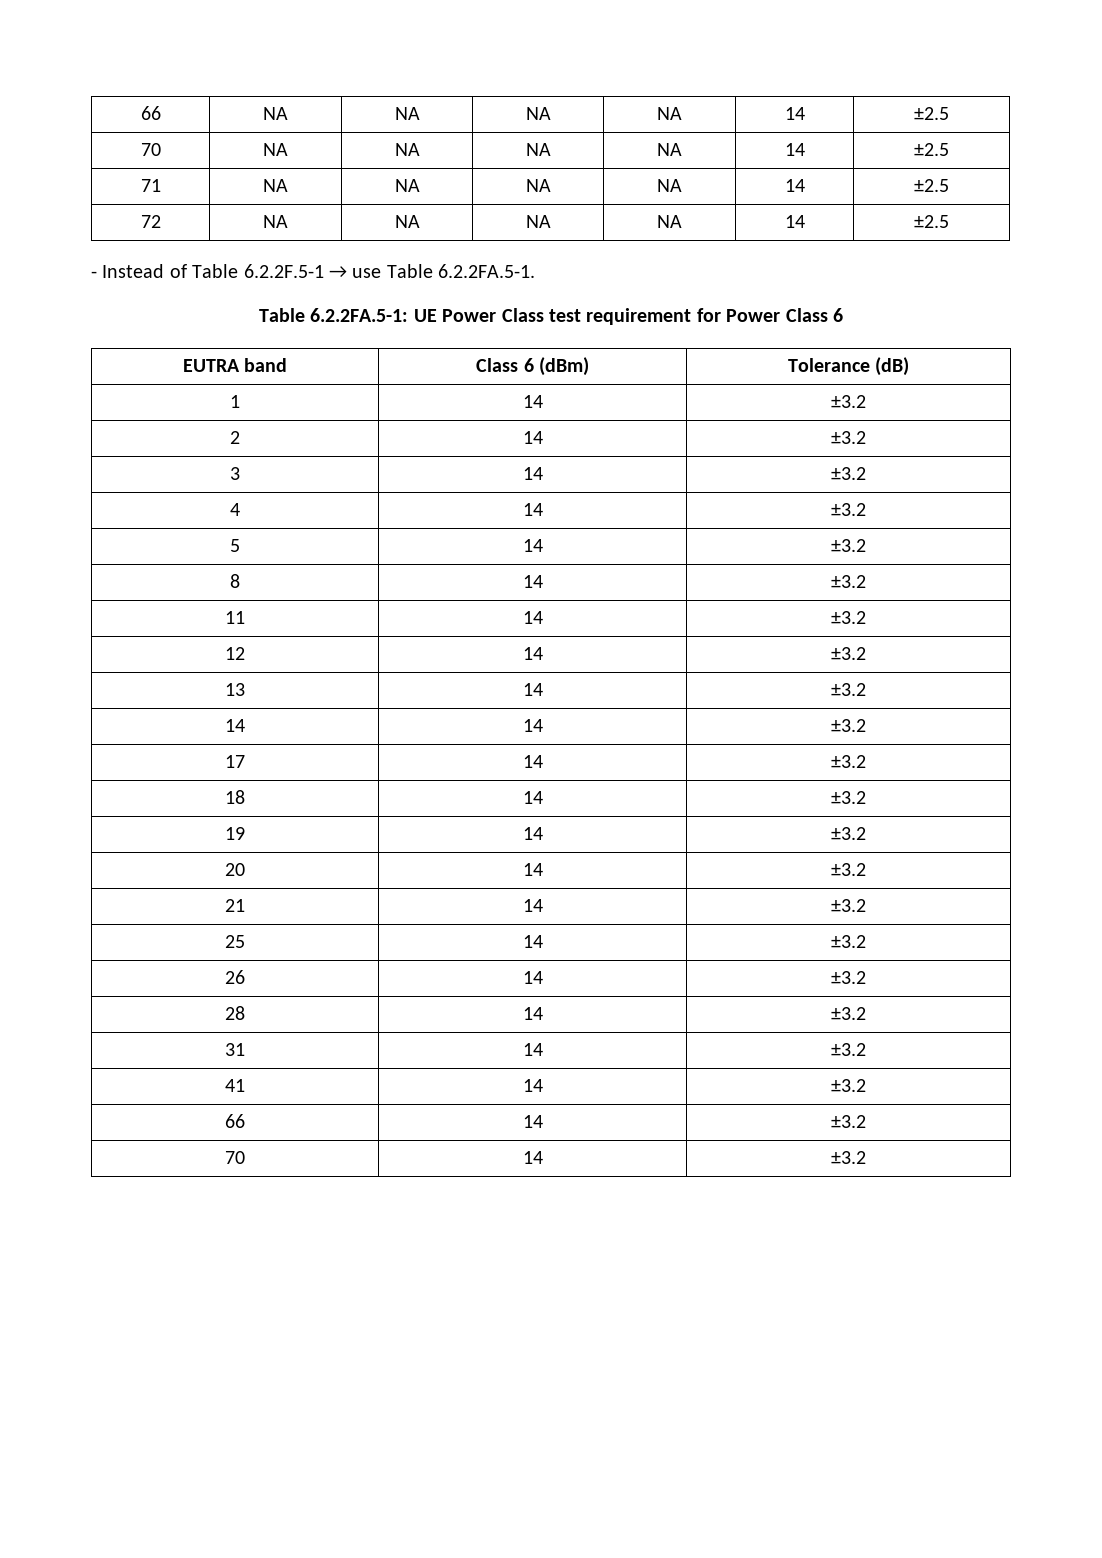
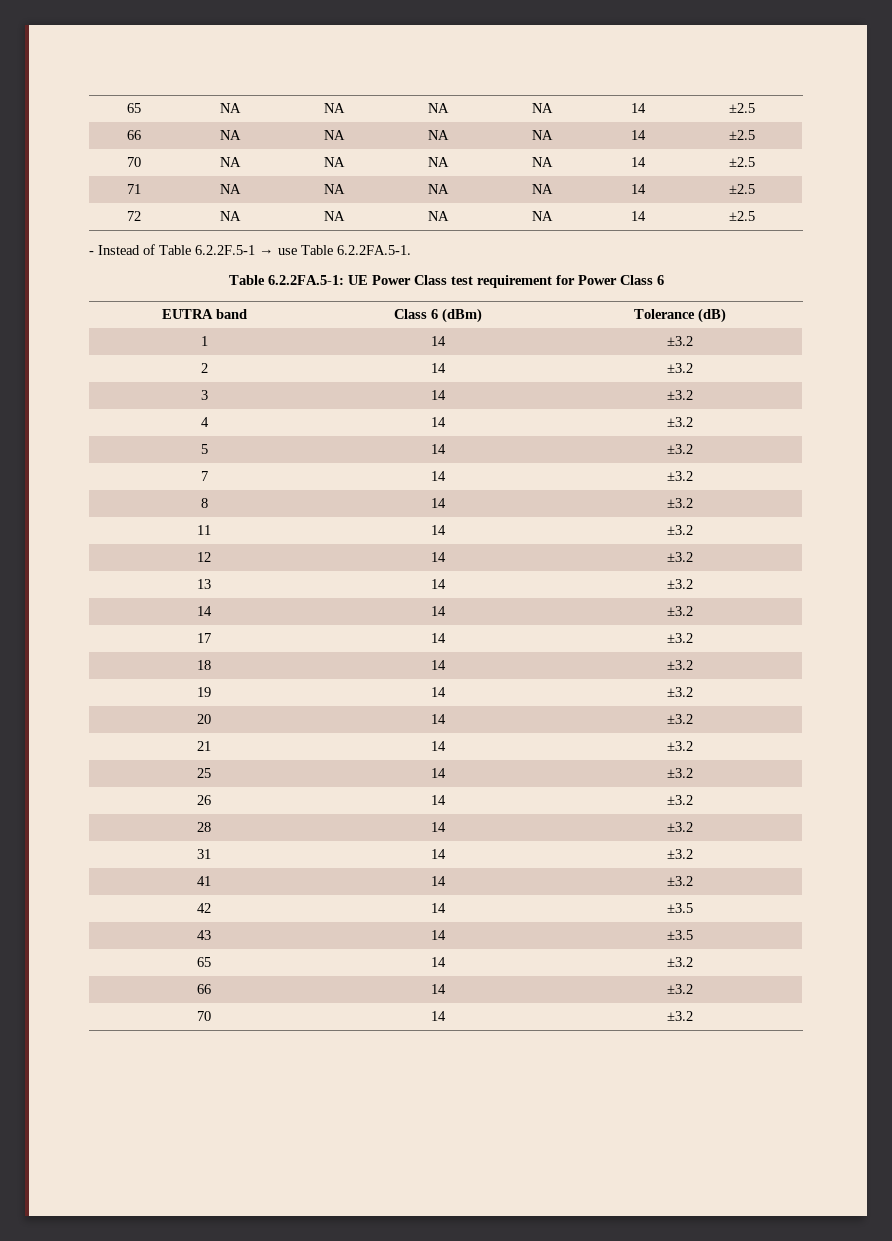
(140, 113) none -> [126,103,141,113] [219,103,241,113] [323,103,345,113] [427,103,449,113] [531,103,553,113] [630,103,646,113] [729,103,755,113] 65 | NA | NA | NA | NA | 14 | ±2.5 //
(866, 545) none -> [200,471,208,481] [430,471,446,481] [667,471,693,481] // 7 | 14 | ±3.2
(866, 1085) none -> [197,903,211,913] [430,903,446,913] [667,903,693,913] [197,930,211,940] [430,930,446,940] [667,930,693,940] [197,957,211,967] [430,957,446,967] [667,957,693,967] // 42 | 14 | ±3.5 // 43 | 14 | ±3.5 // 65 | 14 | ±3.2

